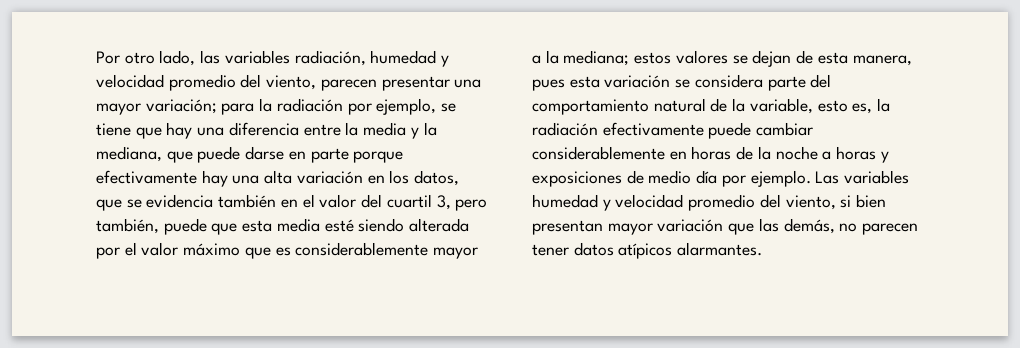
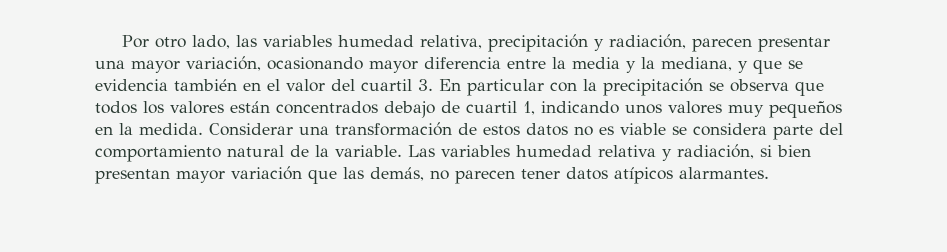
[294,50,450,67] [96,74,482,91] [96,98,457,115] [96,122,225,139] radiación, humedad y velocidad promedio del viento, parecen presentar una mayor variación; para la radiación por ejemplo, se tiene que hay una -> [338,34,831,52] [95,56,418,73] humedad relativa, precipitación y radiación, parecen presentar una mayor variación, ocasionando mayor
[166,146,404,163] [96,170,460,187] que puede darse en parte porque efectivamente hay una alta variación en los datos, -> [738,61,748,73] y
[436,195,488,211] [96,218,470,235] [96,242,479,259] [532,50,912,67] [532,75,671,91] 3, pero también, puede que esta media esté siendo alterada por el valor máximo que es considerablemente mayor a la mediana; estos valores se dejan de esta manera, pues esta variación -> [418,78,824,96] [95,101,842,118] [95,122,666,136] 3. En particular con la precipitación se observa que todos los valores están concentrados debajo de cuartil 1, indicando unos valores muy pequeños en la medida. Considerar una transformación de estos datos no es viable
[749,98,891,114] [532,122,814,139] [532,146,889,163] [532,170,910,187] [532,194,836,211] variable, esto es, la radiación efectivamente puede cambiar considerablemente en horas de la noche a horas y exposiciones de medio día por ejemplo. Las variables humedad y velocidad promedio del viento, -> [335,144,754,161] variable. Las variables humedad relativa y radiación,

